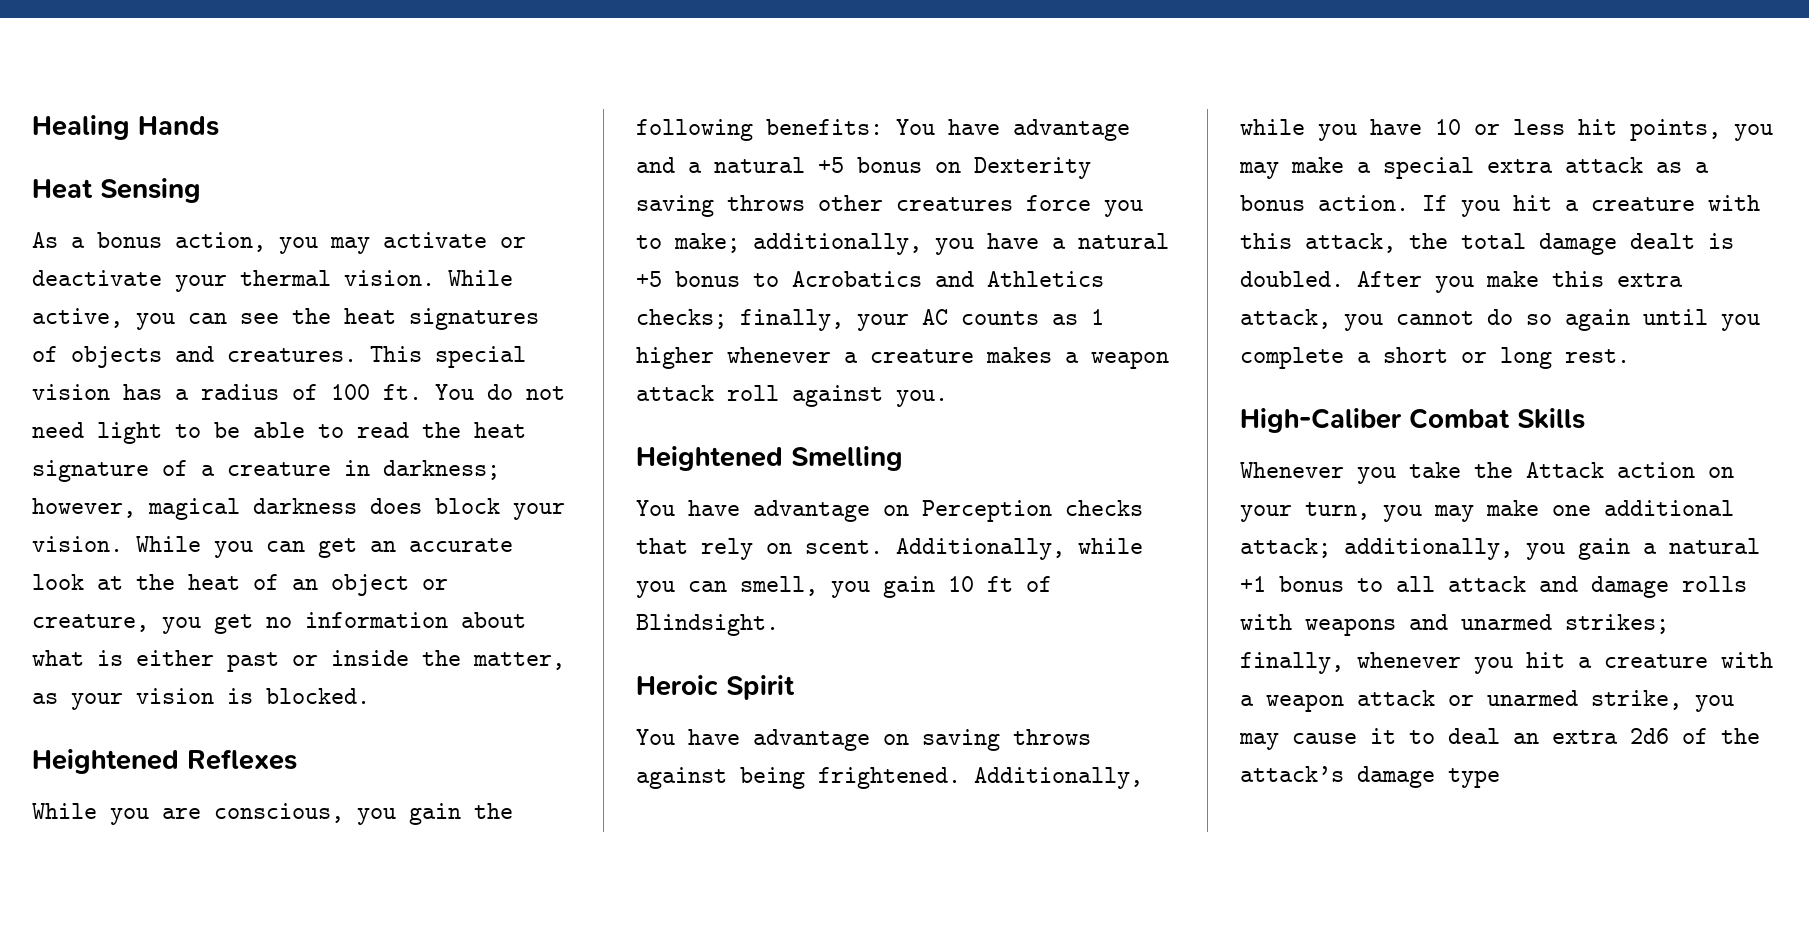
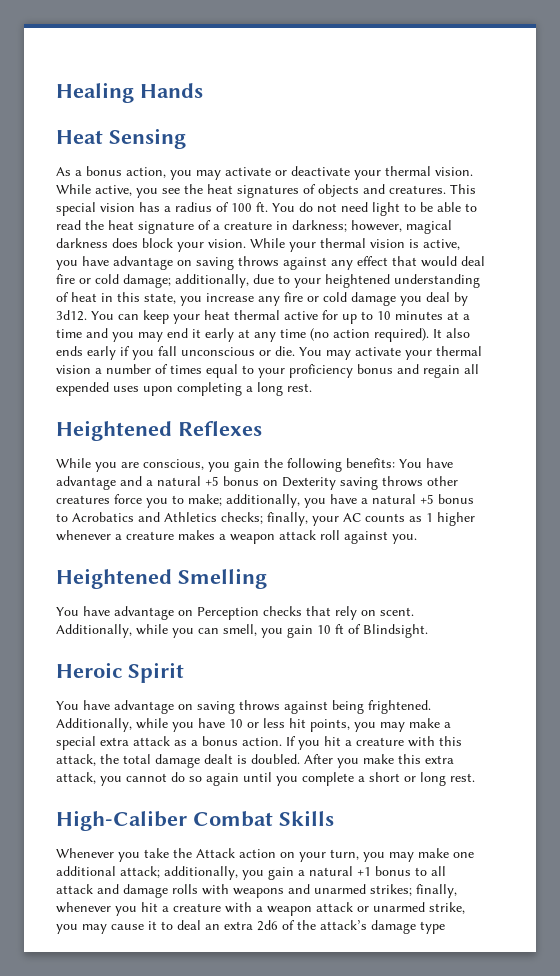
[188,313,227,324] can -> (158, 193) none
[214,538,513,558] [32,574,448,596] [32,612,526,634] [32,650,565,672] [32,688,370,710] you can get an accurate look at the heat of an object or creature, you get no information about what is either past or inside the matter, as your vision is blocked. -> [289,238,460,252] [56,256,485,270] [56,274,480,288] [56,292,468,306] [56,310,470,324] [56,328,470,342] [56,346,482,360] [56,364,479,378] [56,382,312,396] your thermal vision is active, you have advantage on saving throws against any effect that would deal fire or cold damage; additionally, due to your heightened understanding of heat in this state, you increase any fire or cold damage you deal by 3d12. You can keep your heat thermal active for up to 10 minutes at a time and you may end it early at any time (no action required). It also ends early if you fall unconscious or die. You may activate your thermal vision a number of times equal to your proficiency bonus and regain all expended uses upon completing a long rest.

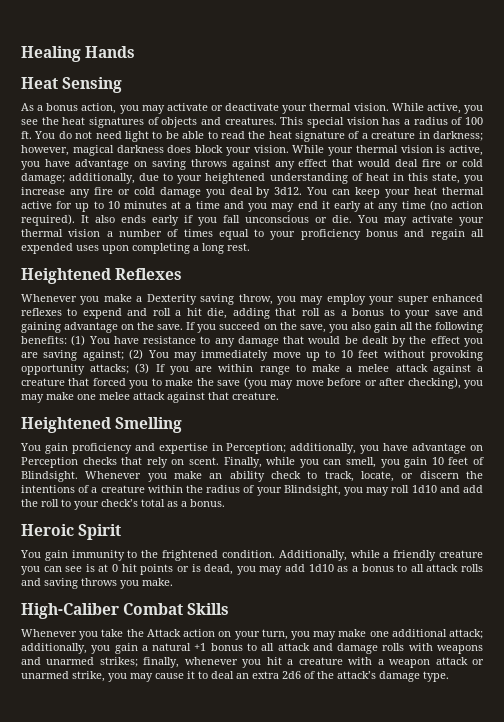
[56,458,260,472] While you are conscious, you gain -> [21,294,484,305] [21,308,484,319] [21,322,413,333] Whenever you make a Dexterity saving throw, you may employ your super enhanced reflexes to expend and roll a hit die, adding that roll as a bonus to your save and gaining advantage on the save. If you succeed on the save, you also gain all
[399,458,453,468] [56,476,458,490] [56,494,474,508] [56,512,475,526] [56,530,417,544] [56,568,267,589] [56,607,79,616] You have advantage and a natural +5 bonus on Dexterity saving throws other creatures force you to make; additionally, you have a natural +5 bonus to Acrobatics and Athletics checks; finally, your AC counts as 1 higher whenever a creature makes a weapon attack roll against you. // Heightened Smelling // You -> [71,335,483,347] [21,349,483,361] [21,363,484,375] [21,377,483,389] [21,392,279,403] [21,417,183,433] [20,443,380,454] (1) You have resistance to any damage that would be dealt by the effect you are saving against; (2) You may immediately move up to 10 feet without provoking opportunity attacks; (3) If you are within range to make a melee attack against a creature that forced you to make the save (you may move before or after checking), you may make one melee attack against that creature. // Heightened Smelling // You gain proficiency and expertise in Perception; additionally, you
[56,624,132,638] Additionally, -> [223,457,262,468] Finally,
[335,624,344,634] ft -> [448,457,469,465] feet
[56,662,184,683] [56,700,431,714] [56,718,451,732] [56,736,462,750] [56,754,454,768] [56,772,475,786] // Heroic Spirit // You have advantage on saving throws against being frightened. Additionally, while you have 10 or less hit points, you may make a special extra attack as a bonus action. If you hit a creature with this attack, the total damage dealt is doubled. After you make this extra attack, you cannot do so again until you complete a short or long rest. -> [85,471,483,482] [21,485,483,496] [21,499,225,510] [21,524,122,540] [20,550,483,561] [21,564,483,575] [21,578,173,589] Whenever you make an ability check to track, locate, or discern the intentions of a creature within the radius of your Blindsight, you may roll 1d10 and add the roll to your check’s total as a bonus. // Heroic Spirit // You gain immunity to the frightened condition. Additionally, while a friendly creature you can see is at 0 hit points or is dead, you may add 1d10 as a bonus to all attack rolls and saving throws you make.
[420,921,445,934] type -> [423,671,449,682] type.

